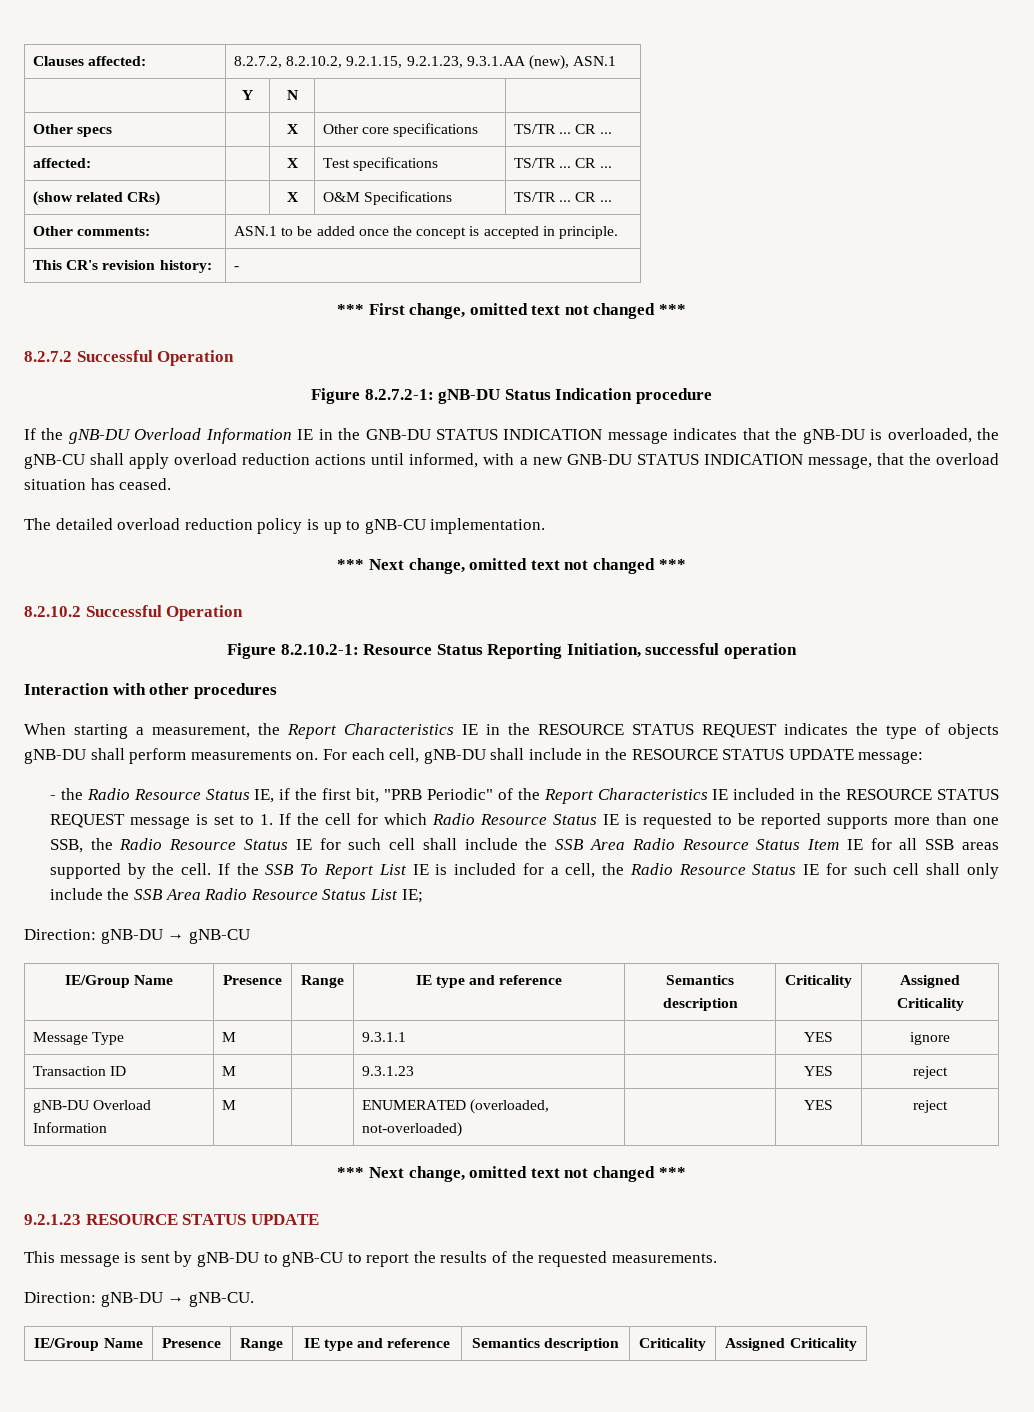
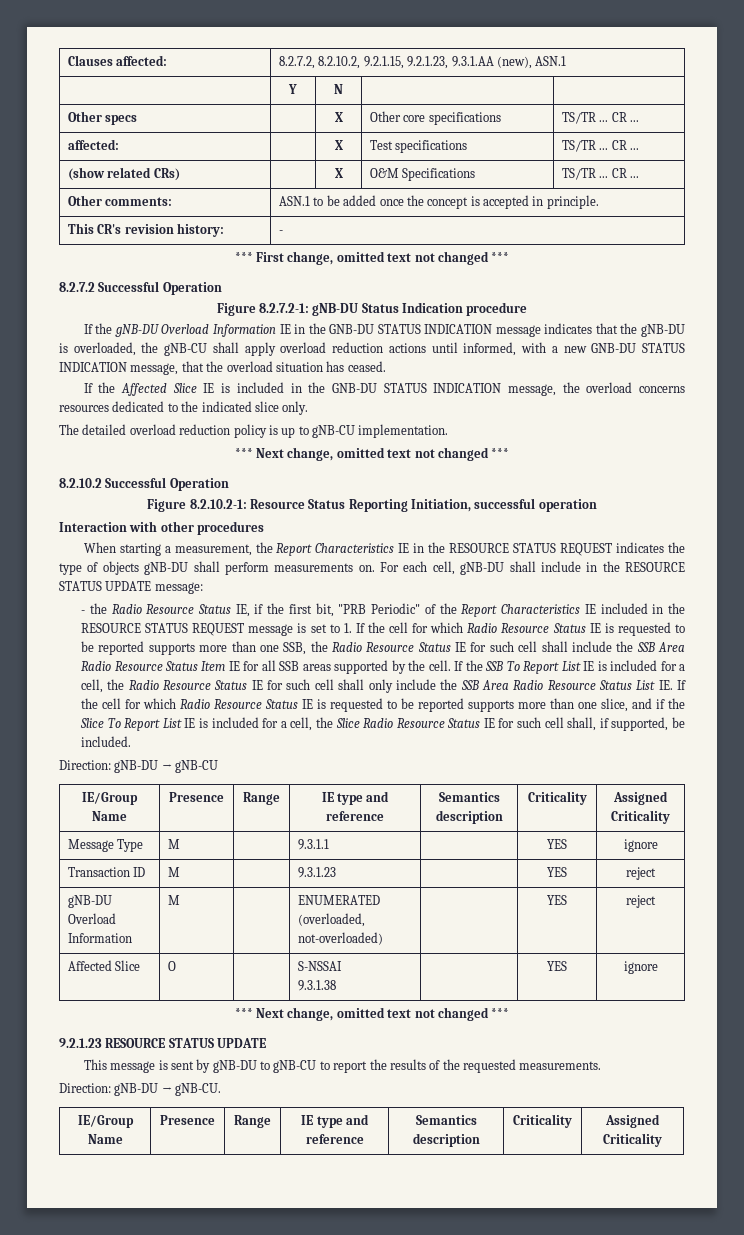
(172, 484) none -> [83,382,686,396] [59,401,309,415] // If the Affected Slice IE is included in the GNB-DU STATUS INDICATION message, the overload concerns resources dedicated to the indicated slice only.
[401,889,423,903] IE; -> [658,680,686,690] [81,698,686,712] [80,717,685,731] [81,736,132,747] IE. If the cell for which Radio Resource Status IE is requested to be reported supports more than one slice, and if the Slice To Report List IE is included for a cell, the Slice Radio Resource Status IE for such cell shall, if supported, be included.
(948, 1106) none -> [68,960,141,971] [168,961,177,971] [298,961,343,971] [298,980,337,991] [547,961,567,971] [623,961,658,974] // Affected Slice | O | | S-NSSAI // 9.3.1.38 | | YES | ignore

